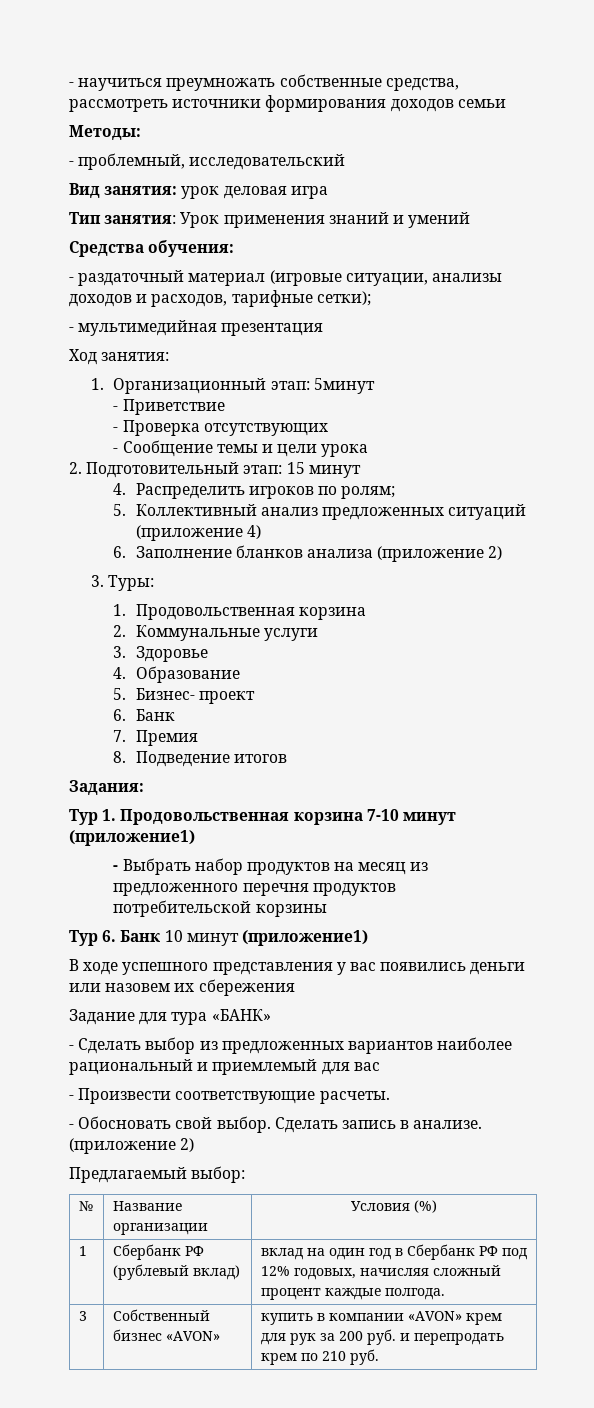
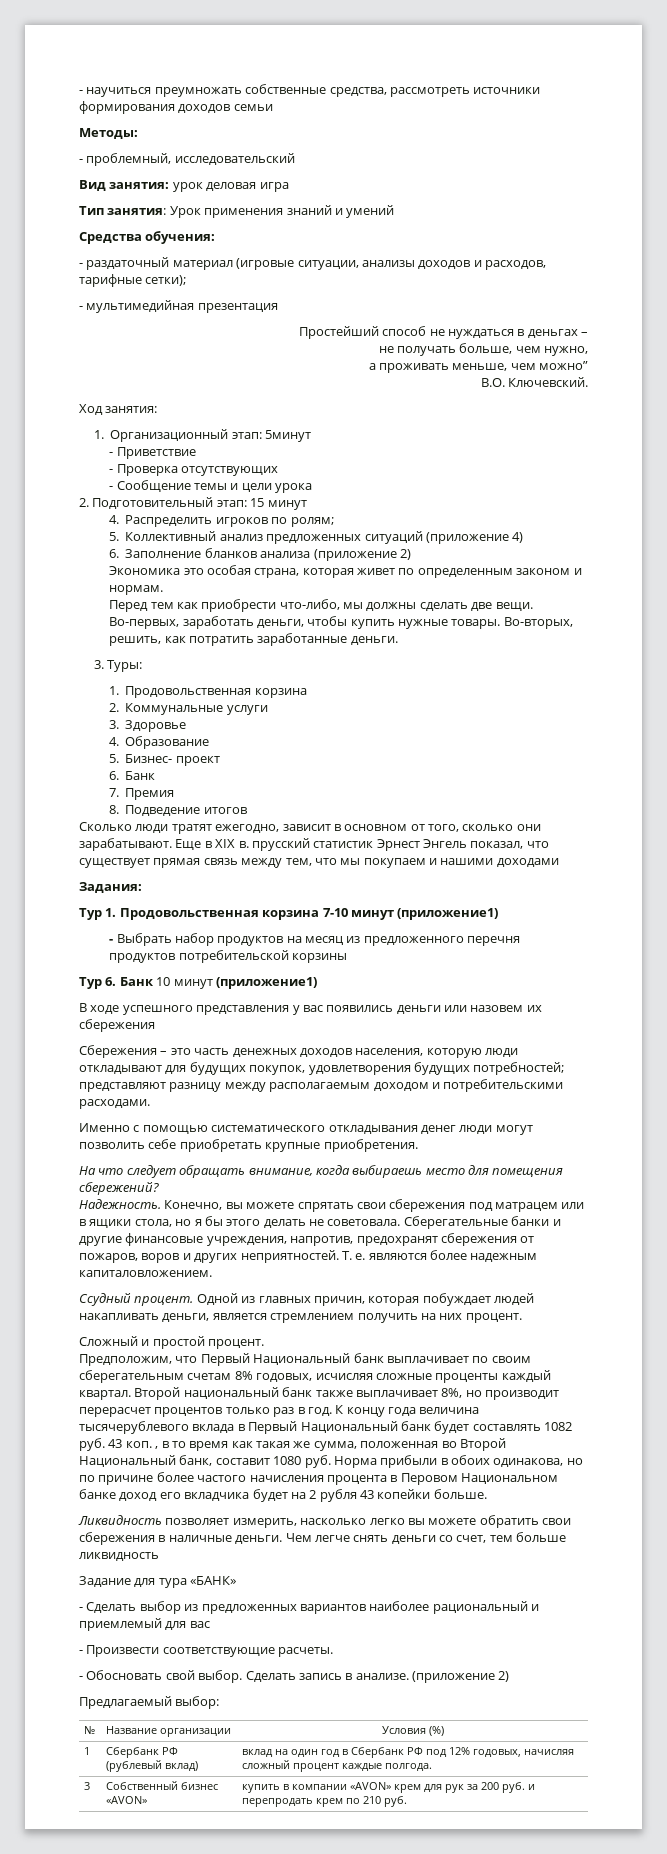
(324, 329) none -> [298,326,588,339] [378,343,588,356] [368,361,588,373] [480,377,588,387] // Простейший способ не нуждаться в деньгах – // не получать больше, чем нужно, // а проживать меньше, чем можно” // В.О. Ключевский.
(503, 553) none -> [109,565,582,578] [109,585,164,595] [109,599,533,612] [109,616,573,629] [109,633,398,646] // Экономика это особая страна, которая живет по определенным законом и нормам. // Перед тем как приобрести что-либо, мы должны сделать две вещи. Во-первых, заработать деньги, чтобы купить нужные товары. Во-вторых, решить, как потратить заработанные деньги.
(287, 758) none -> [79,822,541,834] [79,838,549,851] [79,858,559,868] // Сколько люди тратят ежегодно, зависит в основном от того, сколько они зарабатывают. Еще в XIX в. прусский статистик Эрнест Энгель показал, что существует прямая связь между тем, что мы покупаем и нашими доходами
(295, 987) none -> [79,1045,518,1058] [79,1062,565,1075] [79,1079,564,1092] [79,1099,150,1109] [79,1123,533,1135] [79,1139,418,1152] [79,1165,564,1178] [79,1182,159,1195] [79,1199,585,1212] [79,1216,561,1229] [79,1233,535,1246] [79,1250,538,1263] [79,1270,212,1277] [79,1293,534,1306] [79,1313,522,1323] [79,1336,265,1349] [79,1353,531,1366] [79,1370,551,1383] [79,1387,559,1400] [79,1405,480,1417] [79,1421,572,1434] [79,1438,506,1451] [79,1455,583,1468] [79,1472,558,1485] [79,1489,487,1502] [78,1515,571,1528] [79,1532,567,1545] [79,1552,159,1561] // Сбережения – это часть денежных доходов населения, которую люди откладывают для будущих покупок, удовлетворения будущих потребностей; представляют разницу между располагаемым доходом и потребительскими расходами. // Именно с помощью систематического откладывания денег люди могут позволить себе приобретать крупные приобретения. // На что следует обращать внимание, когда выбираешь место для помещения сбережений? // Надежность. Конечно, вы можете спрятать свои сбережения под матрацем или в ящики стола, но я бы этого делать не советовала. Сберегательные банки и другие финансовые учреждения, напротив, предохранят сбережения от пожаров, воров и других неприятностей. Т. е. являются более надежным капиталовложением. // Ссудный процент. Одной из главных причин, которая побуждает людей накапливать деньги, является стремлением получить на них процент. // Сложный и простой процент. // Предположим, что Первый Национальный банк выплачивает по своим сберегательным счетам 8% годовых, исчисляя сложные проценты каждый квартал. Второй национальный банк также выплачивает 8%, но производит перерасчет процентов только раз в год. К концу года величина тысячерублевого вклада в Первый Национальный банк будет составлять 1082 руб. 43 коп. , в то время как такая же сумма, положенная во Второй Национальный банк, составит 1080 руб. Норма прибыли в обоих одинакова, но по причине более частого начисления процента в Перовом Национальном банке доход его вкладчика будет на 2 рубля 43 копейки больше. // Ликвидность позволяет измерить, насколько легко вы можете обратить свои сбережения в наличные деньги. Чем легче снять деньги со счет, тем больше ликвидность

